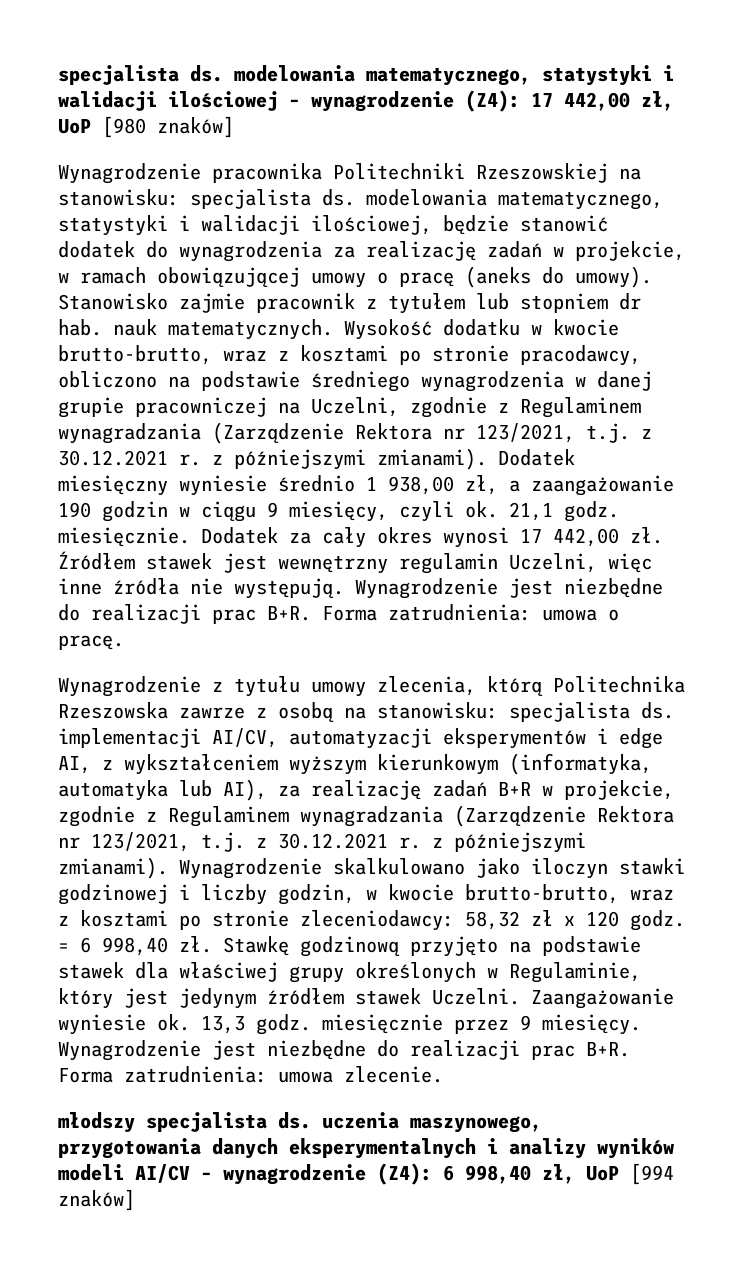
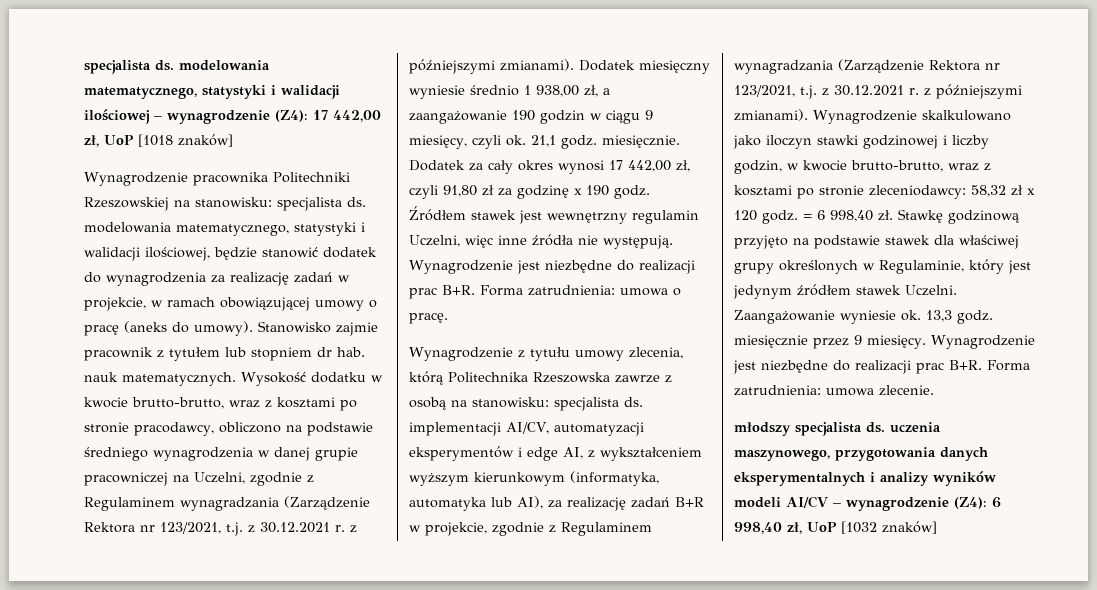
[102,116,146,138] [980 -> [138,134,173,147] [1018
[630,527,663,544] zł. -> [676,160,690,172] [409,185,650,199] zł, czyli 91,80 zł za godzinę x 190 godz.
[630,1163,674,1185] [994 -> [841,521,877,534] [1032

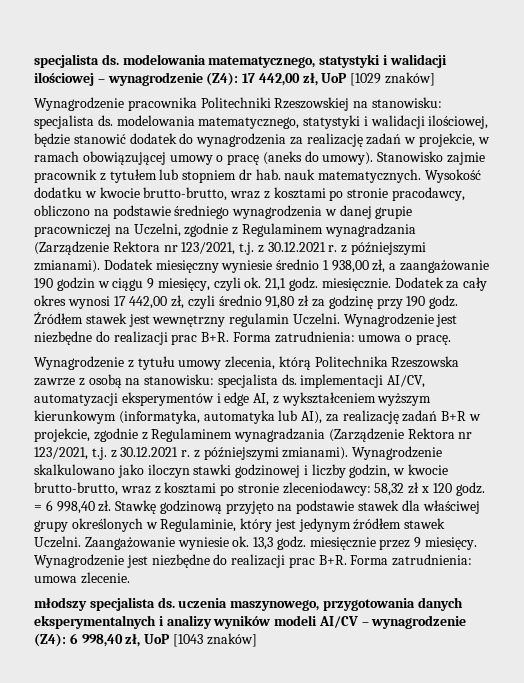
[138,134,173,147] [1018 -> [350,73,382,86] [1029
(438, 192) none -> [218,295,262,306] średnio
[574,188,582,195] x -> [376,298,403,309] przy
[409,234,673,249] Uczelni, więc inne źródła nie występują. -> [292,313,340,325] Uczelni.
[841,521,877,534] [1032 -> [172,634,203,647] [1043

